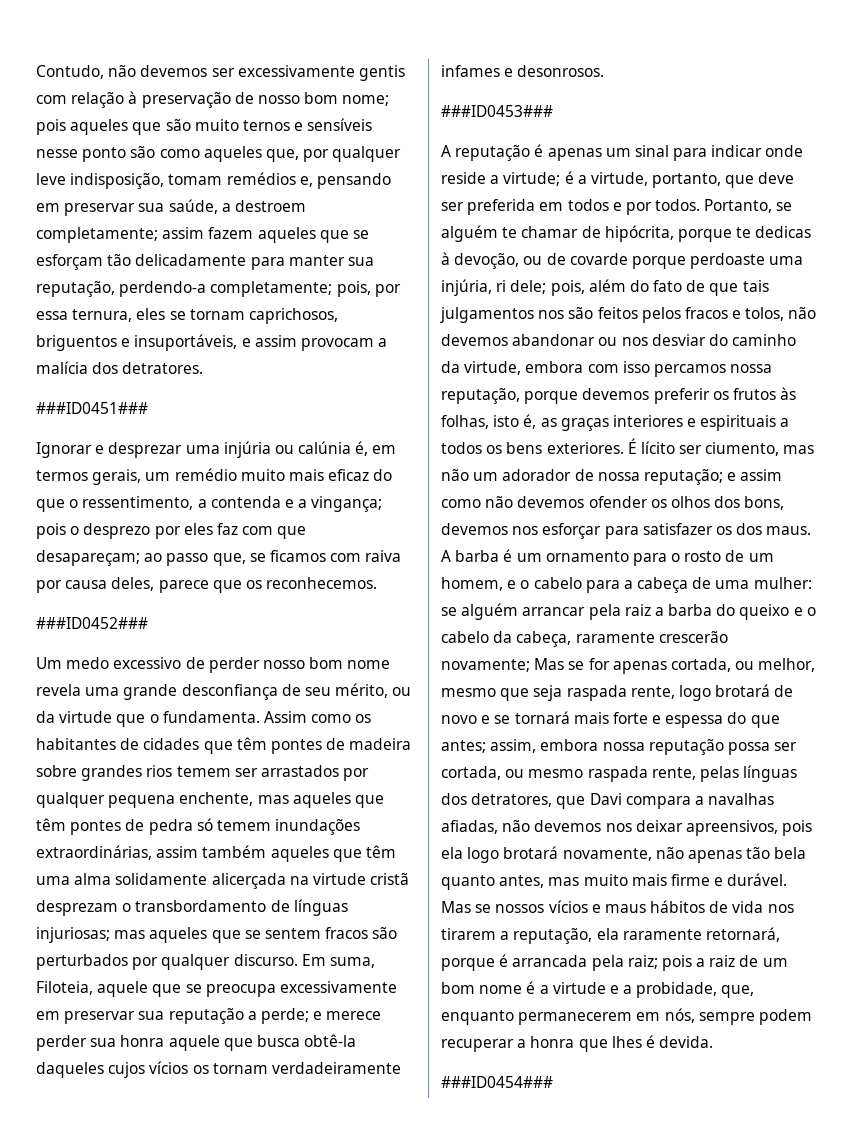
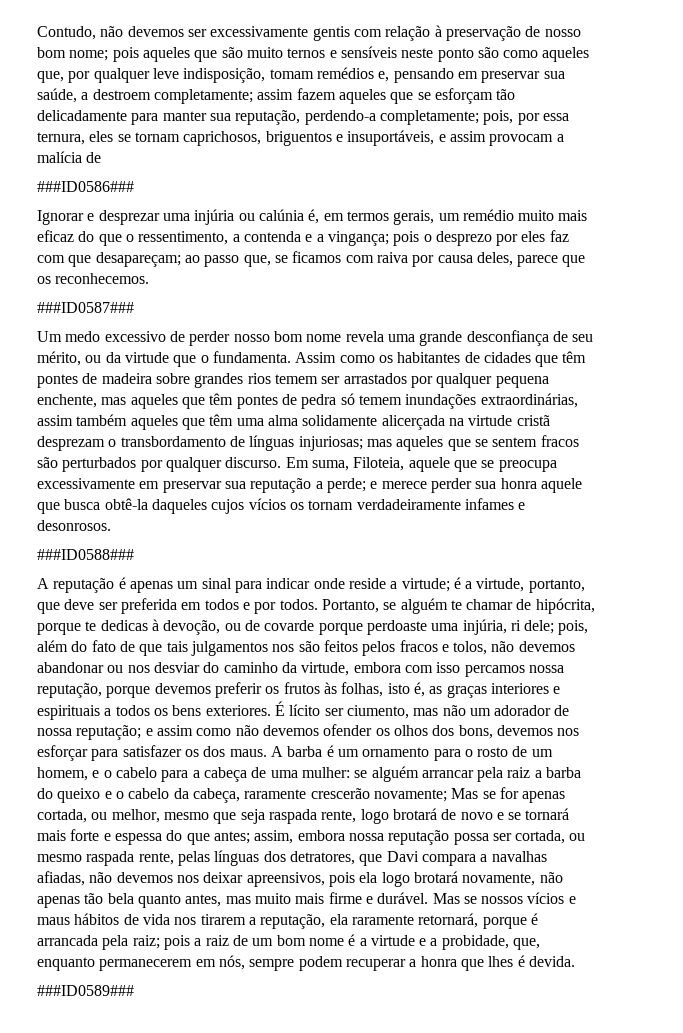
[36,149,78,158] nesse -> [401,48,434,58] neste
[92,362,204,374] [36,402,148,414] dos detratores. // ###ID0451### -> [86,152,102,163] [37,181,134,192] de // ###ID0586###
[36,617,148,629] ###ID0452### -> [37,302,134,313] ###ID0587###
[441,105,553,117] ###ID0453### -> [37,549,134,560] ###ID0588###
[441,1076,553,1088] ###ID0454### -> [37,985,134,996] ###ID0589###

